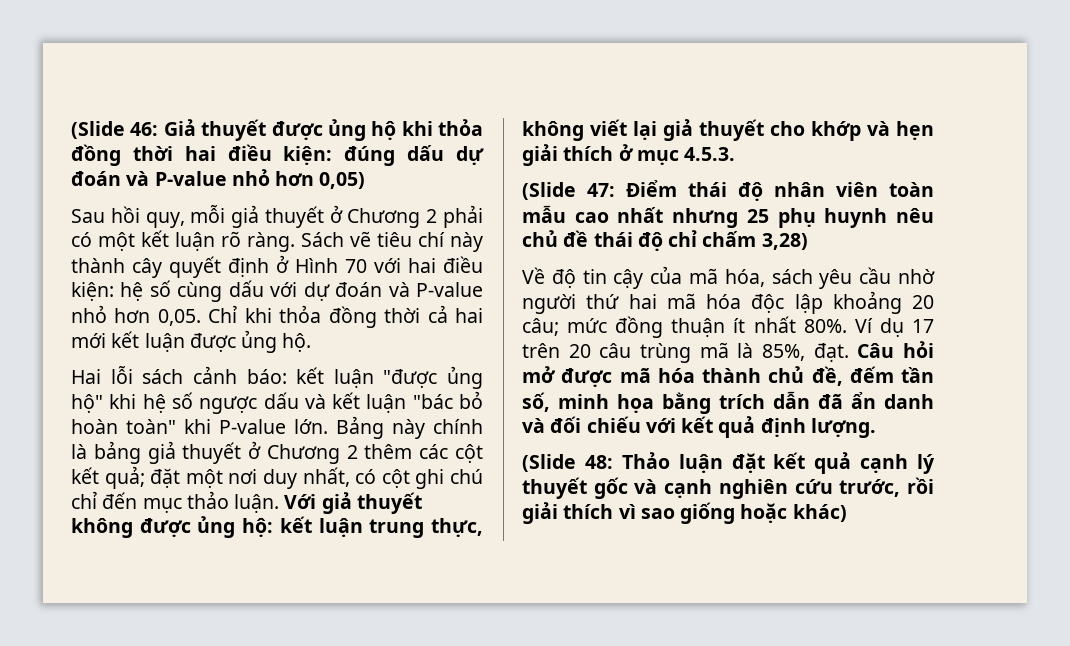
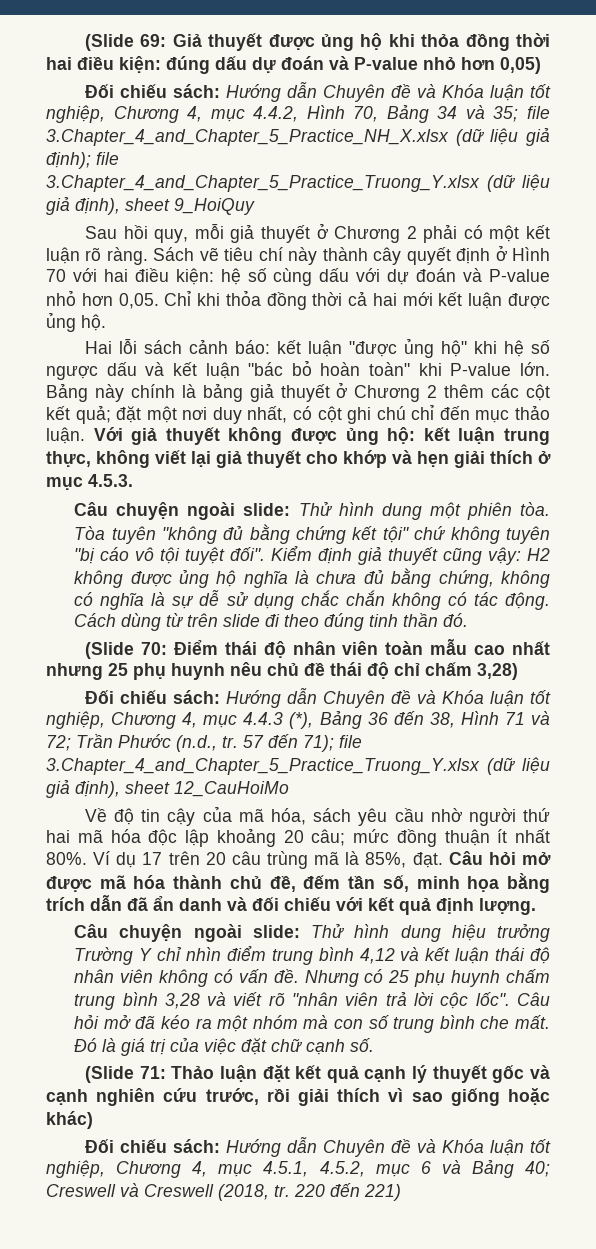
[71,121,159,139] (Slide 46: -> [84,34,167,51] (Slide 69:
(366, 180) none -> [84,82,551,102] [46,105,550,123] [46,128,550,146] [46,152,119,169] [46,174,550,192] [46,197,255,215] // Đối chiếu sách: Hướng dẫn Chuyên đề và Khóa luận tốt nghiệp, Chương 4, mục 4.4.2, Hình 70, Bảng 34 và 35; file 3.Chapter_4_and_Chapter_5_Practice_NH_X.xlsx (dữ liệu giả định); file 3.Chapter_4_and_Chapter_5_Practice_Truong_Y.xlsx (dữ liệu giả định), sheet 9_HoiQuy
[522,182,615,200] // (Slide 47: -> [74,502,550,520] [74,524,550,544] [74,546,551,565] [74,568,550,588] [74,590,550,610] [74,613,469,631] [84,642,167,659] // Câu chuyện ngoài slide: Thử hình dung một phiên tòa. Tòa tuyên "không đủ bằng chứng kết tội" chứ không tuyên "bị cáo vô tội tuyệt đối". Kiểm định giả thuyết cũng vậy: H2 không được ủng hộ nghĩa là chưa đủ bằng chứng, không có nghĩa là sự dễ sử dụng chắc chắn không có tác động. Cách dùng từ trên slide đi theo đúng tinh thần đó. // (Slide 70:
(808, 241) none -> [84,688,551,708] [46,711,550,729] [46,734,362,752] [46,757,550,775] [46,780,289,798] // Đối chiếu sách: Hướng dẫn Chuyên đề và Khóa luận tốt nghiệp, Chương 4, mục 4.4.3 (*), Bảng 36 đến 38, Hình 71 và 72; Trần Phước (n.d., tr. 57 đến 71); file 3.Chapter_4_and_Chapter_5_Practice_Truong_Y.xlsx (dữ liệu giả định), sheet 12_CauHoiMo
[522,454,613,472] // (Slide 48: -> [74,924,551,942] [74,946,550,965] [74,969,550,987] [74,992,550,1010] [74,1015,550,1033] [74,1038,375,1056] [84,1066,166,1083] // Câu chuyện ngoài slide: Thử hình dung hiệu trưởng Trường Y chỉ nhìn điểm trung bình 4,12 và kết luận thái độ nhân viên không có vấn đề. Nhưng có 25 phụ huynh chấm trung bình 3,28 và viết rõ "nhân viên trả lời cộc lốc". Câu hỏi mở đã kéo ra một nhóm mà con số trung bình che mất. Đó là giá trị của việc đặt chữ cạnh số. // (Slide 71:
(847, 513) none -> [84,1137,551,1157] [46,1160,551,1178] [46,1183,401,1201] // Đối chiếu sách: Hướng dẫn Chuyên đề và Khóa luận tốt nghiệp, Chương 4, mục 4.5.1, 4.5.2, mục 6 và Bảng 40; Creswell và Creswell (2018, tr. 220 đến 221)

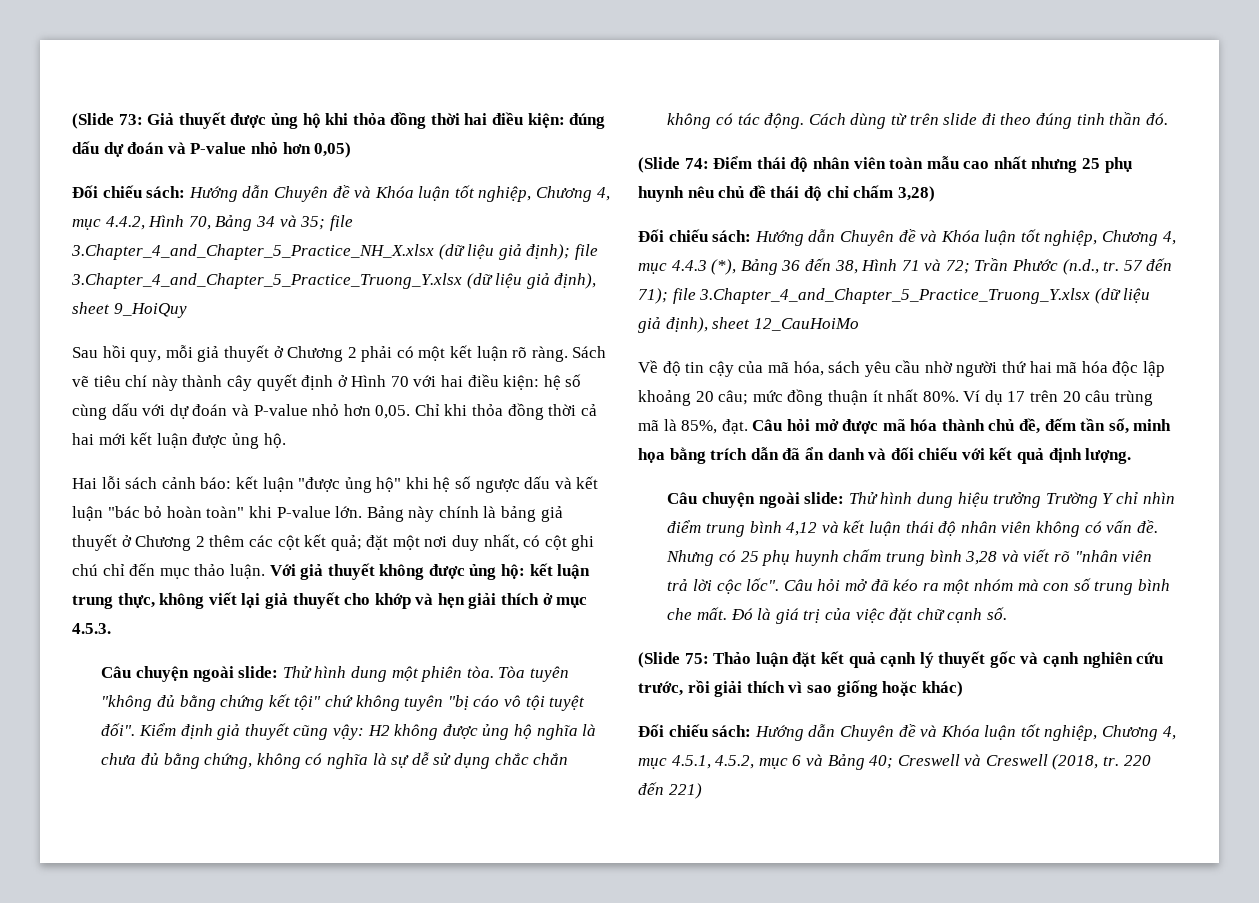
[84,34,167,51] (Slide 69: -> [72,113,143,129] (Slide 73:
[140,642,167,655] 70: -> [684,158,709,169] 74:
[139,1066,166,1079] 71: -> [684,653,709,664] 75:

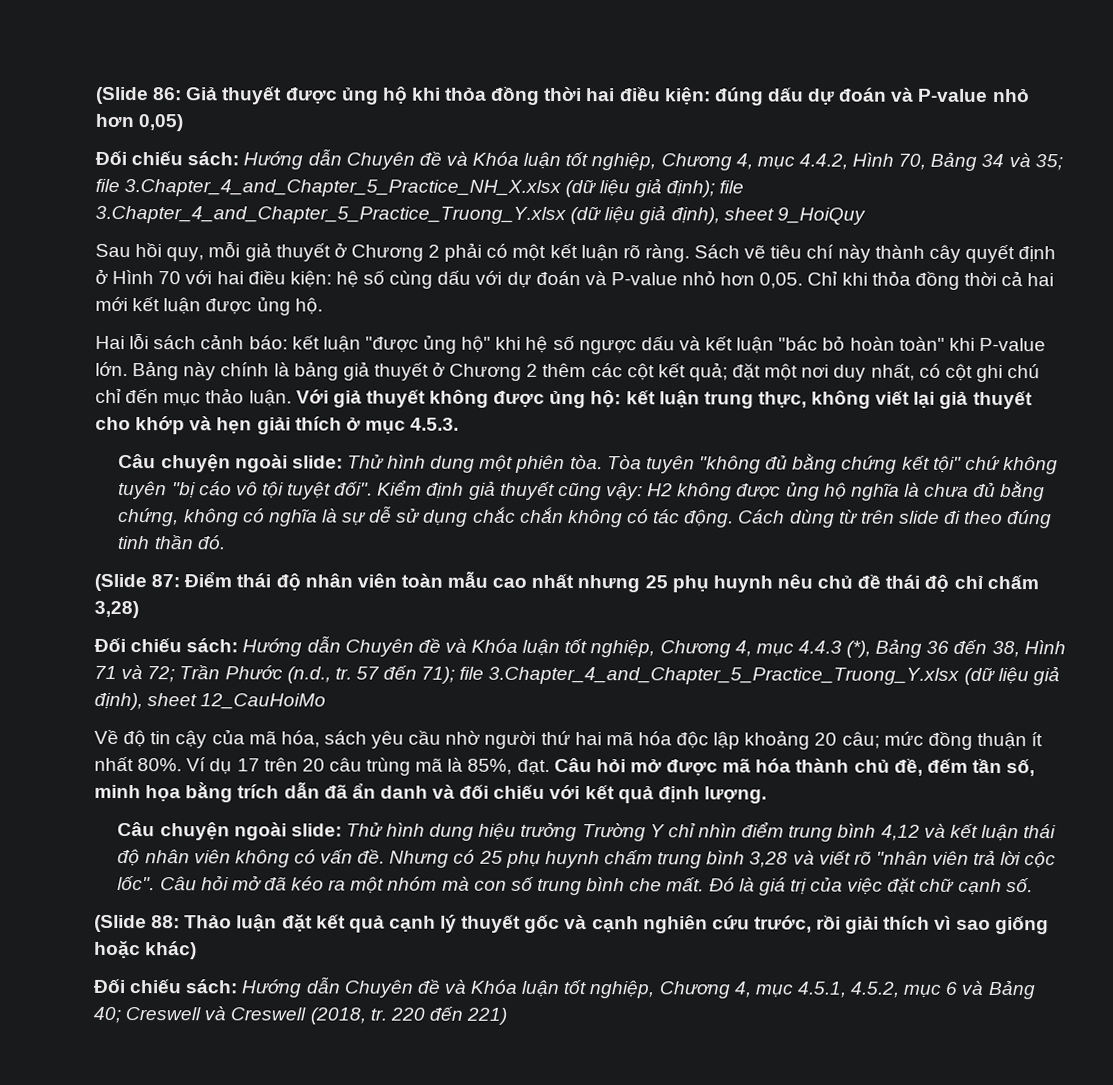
[72,113,143,129] (Slide 73: -> [95,86,183,105] (Slide 86:
[684,158,709,169] 74: -> [151,574,181,588] 87:
[684,653,709,664] 75: -> [151,915,181,929] 88:

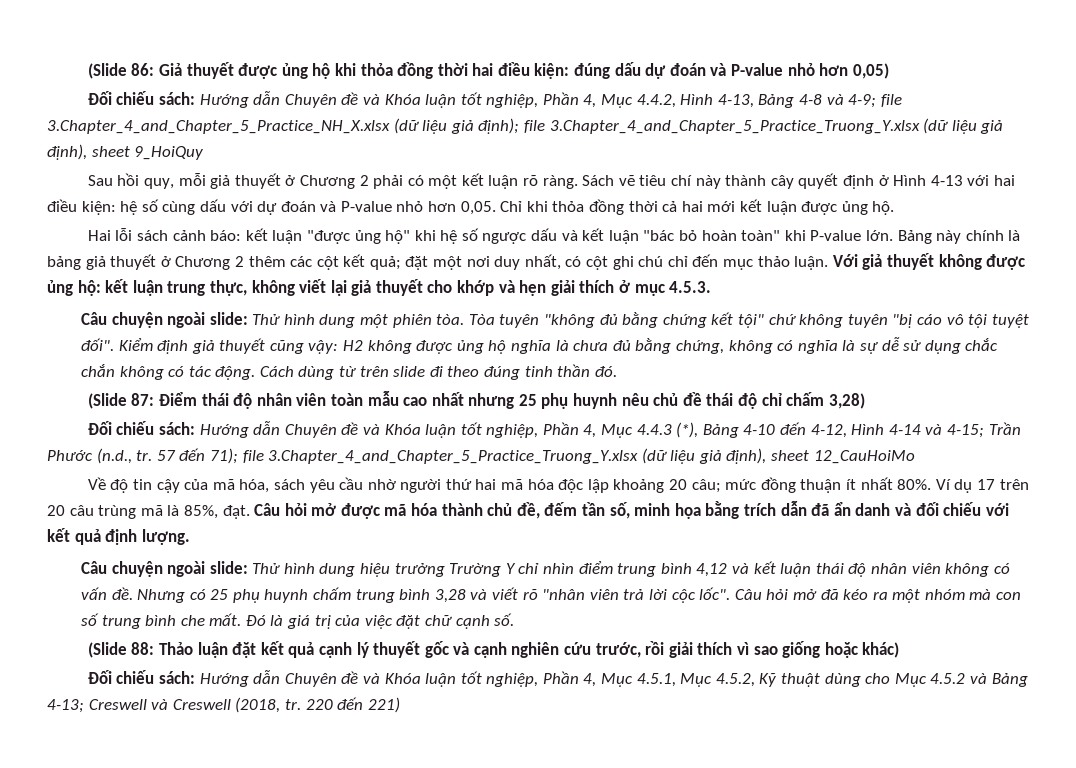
[660,151,1063,171] Chương 4, mục 4.4.2, Hình 70, Bảng 34 và 35; -> [542,92,877,108] Phần 4, Mục 4.4.2, Hình 4-13, Bảng 4-8 và 4-9;
[158,271,182,285] 70 -> [930,175,963,186] 4-13
[659,638,1066,658] [94,665,176,683] Chương 4, mục 4.4.3 (*), Bảng 36 đến 38, Hình 71 và 72; -> [542,422,984,438] Phần 4, Mục 4.4.3 (*), Bảng 4-10 đến 4-12, Hình 4-14 và 4-15;
[658,981,959,999] Chương 4, mục 4.5.1, 4.5.2, mục 6 -> [542,671,966,687] Phần 4, Mục 4.5.1, Mục 4.5.2, Kỹ thuật dùng cho Mục 4.5.2
[93,1006,121,1024] 40; -> [47,699,84,713] 4-13;

